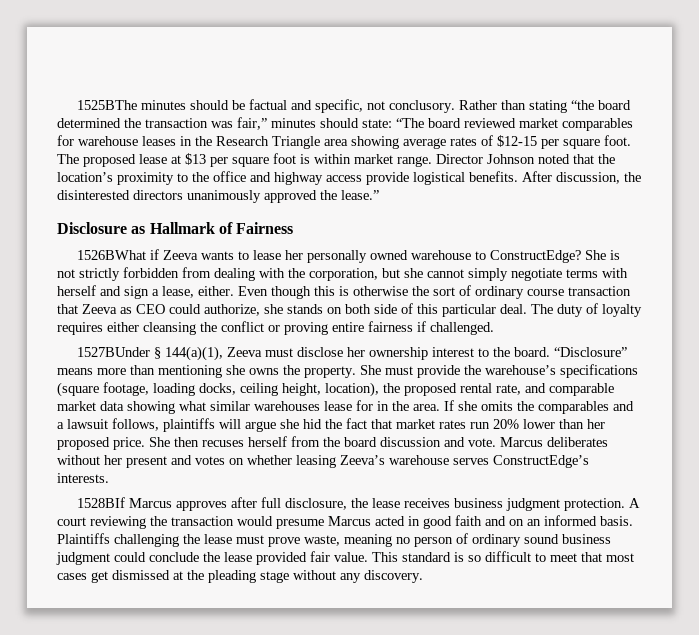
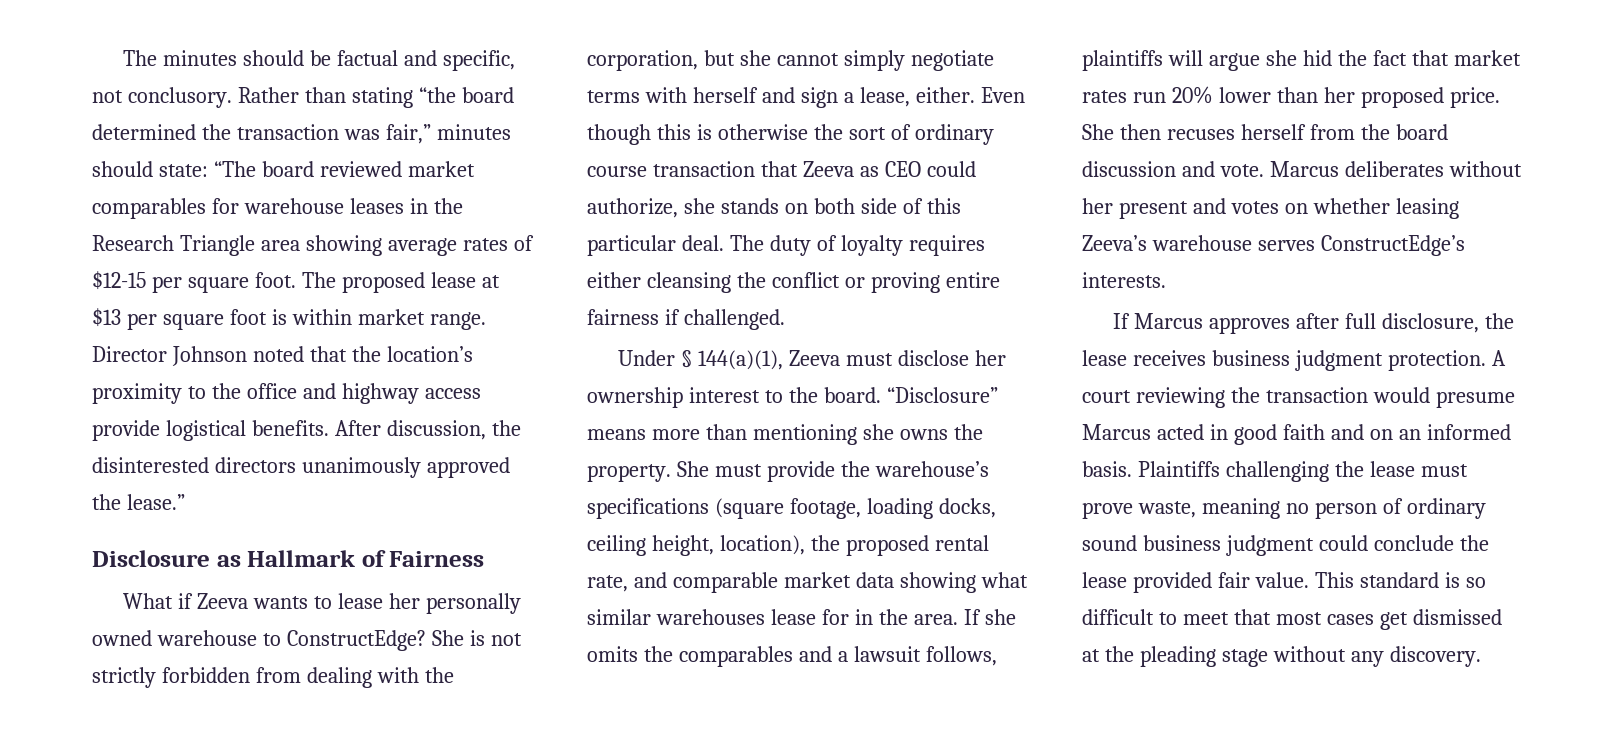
[77,100,138,110] 1525BThe -> [123,50,158,66] The
[77,250,147,260] 1526BWhat -> [123,593,174,609] What
[77,347,151,357] 1527BUnder -> [618,350,676,366] Under
[77,497,126,508] 1528BIf -> [1113,313,1131,329] If

